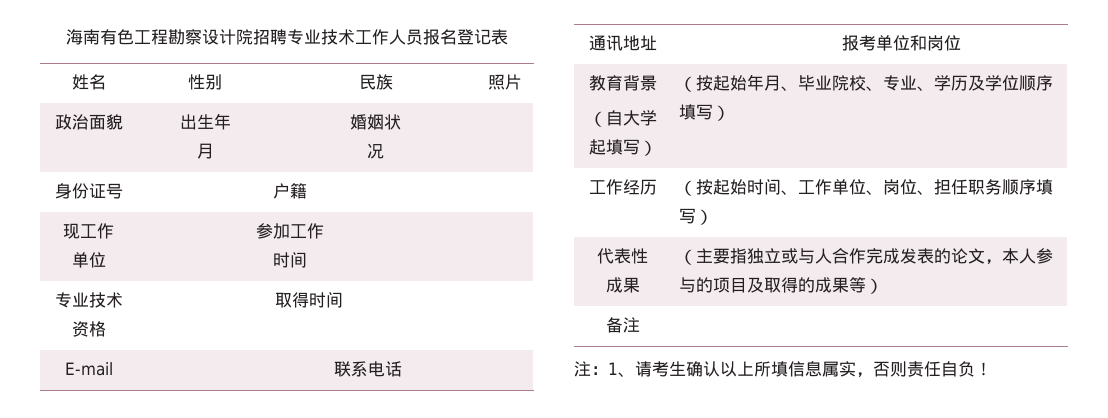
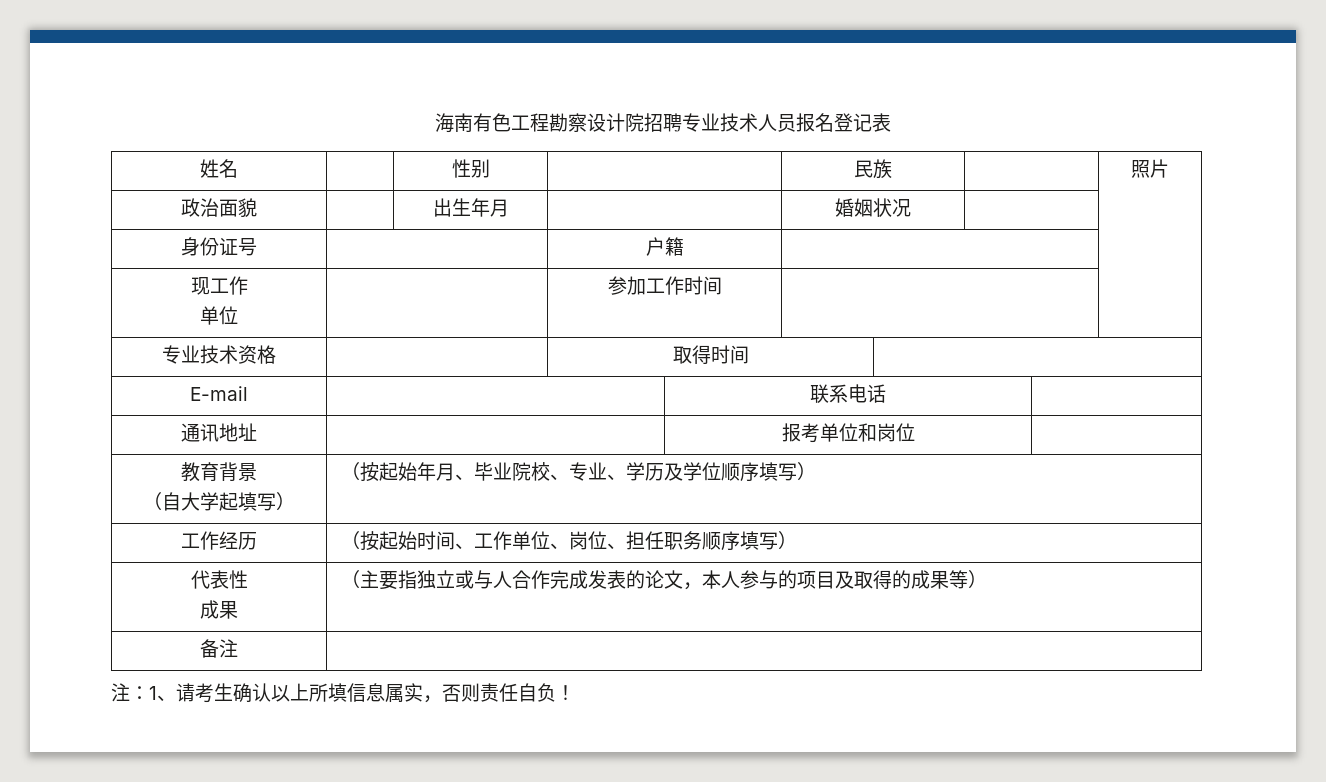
[355,29,389,45] 工作 -> (758, 122) none

